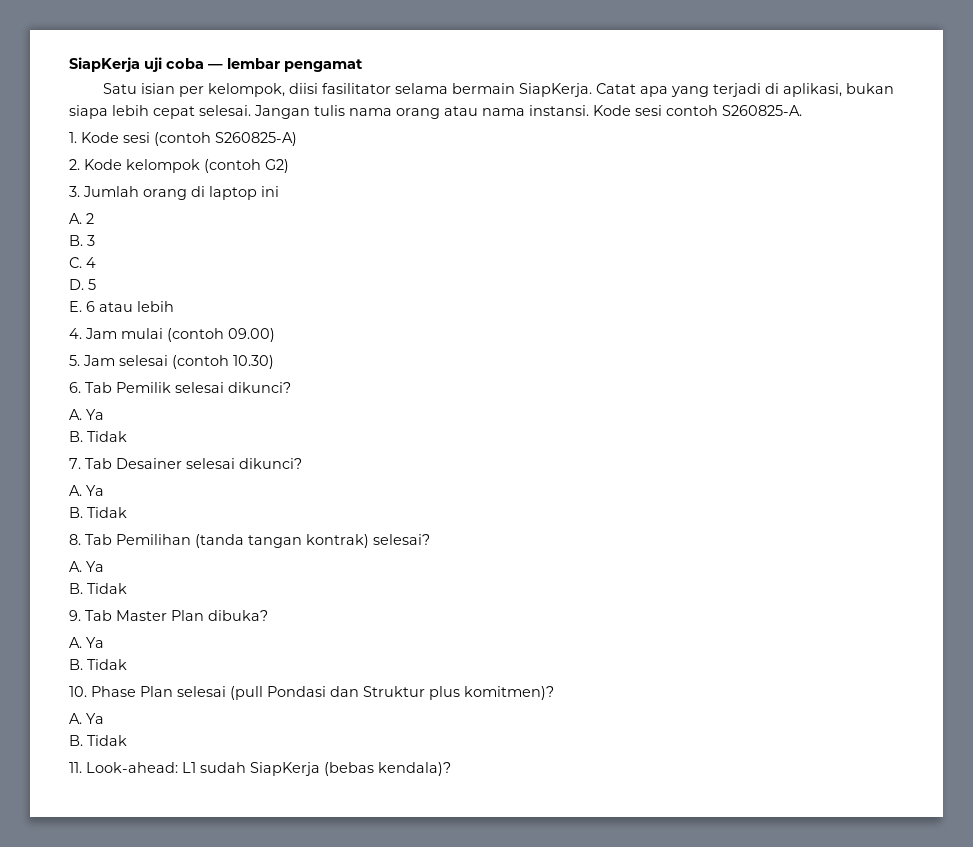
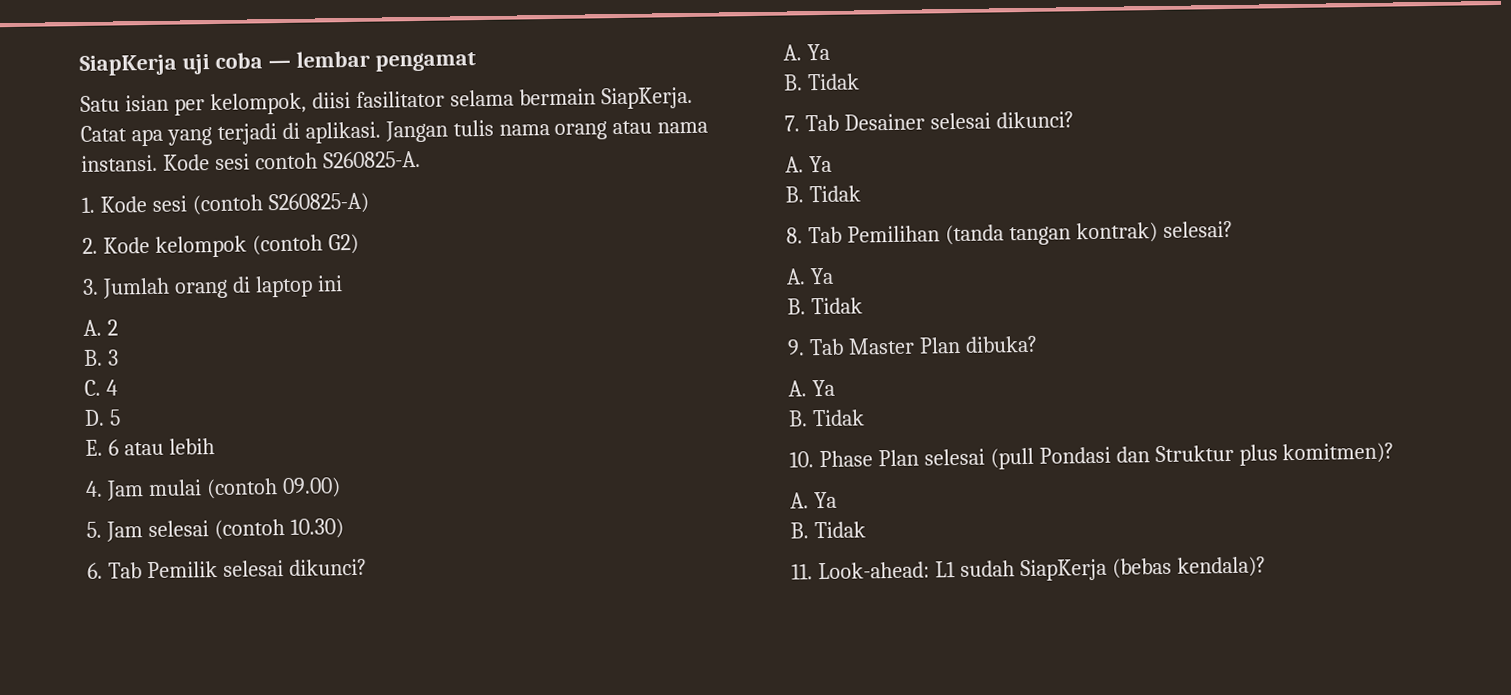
[783,83,895,97] [69,105,251,119] aplikasi, bukan siapa lebih cepat selesai. -> [304,121,381,144] aplikasi.

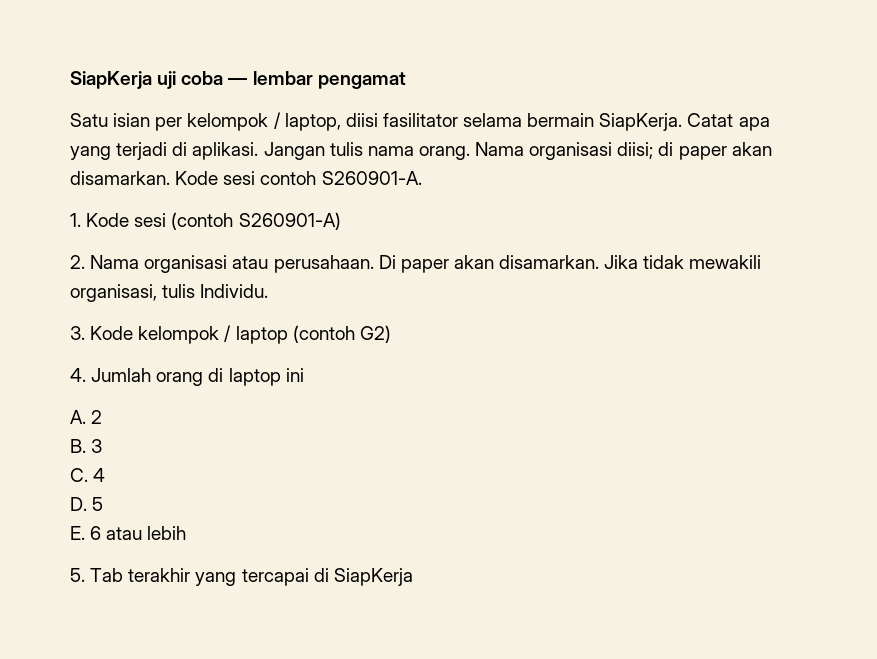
[209,92,307,116] kelompok, -> [187,112,341,131] kelompok / laptop,
[554,120,709,140] [81,154,158,172] orang atau nama instansi. -> [418,142,772,160] [70,171,170,185] orang. Nama organisasi diisi; di paper akan disamarkan.
[322,150,421,169] S260825-A. -> [321,171,422,185] S260901-A.
[267,192,369,215] S260825-A) -> [238,212,341,230] S260901-A)
[102,235,247,258] Kode kelompok -> [90,255,762,273] [70,284,269,302] [70,325,288,344] Nama organisasi atau perusahaan. Di paper akan disamarkan. Jika tidak mewakili organisasi, tulis Individu. // 3. Kode kelompok / laptop
[82,278,99,295] 3. -> [70,368,86,382] 4.
[85,477,341,501] [86,518,344,542] [87,558,367,579] [783,43,830,61] [783,73,860,91] [784,111,1074,132] [785,155,832,173] [785,185,861,203] [786,220,1233,246] [786,267,834,285] [787,297,863,315] [787,335,1038,356] [788,379,835,397] [788,409,865,427] [789,442,1395,470] [790,491,837,509] [790,521,866,539] [791,556,1266,582] 4. Jam mulai (contoh 09.00) // 5. Jam selesai (contoh 10.30) // 6. Tab Pemilik selesai dikunci? // A. Ya // B. Tidak // 7. Tab Desainer selesai dikunci? // A. Ya // B. Tidak // 8. Tab Pemilihan (tanda tangan kontrak) selesai? // A. Ya // B. Tidak // 9. Tab Master Plan dibuka? // A. Ya // B. Tidak // 10. Phase Plan selesai (pull Pondasi dan Struktur plus komitmen)? // A. Ya // B. Tidak // 11. Look-ahead: L1 sudah SiapKerja (bebas kendala)? -> [70,568,413,586] 5. Tab terakhir yang tercapai di SiapKerja

